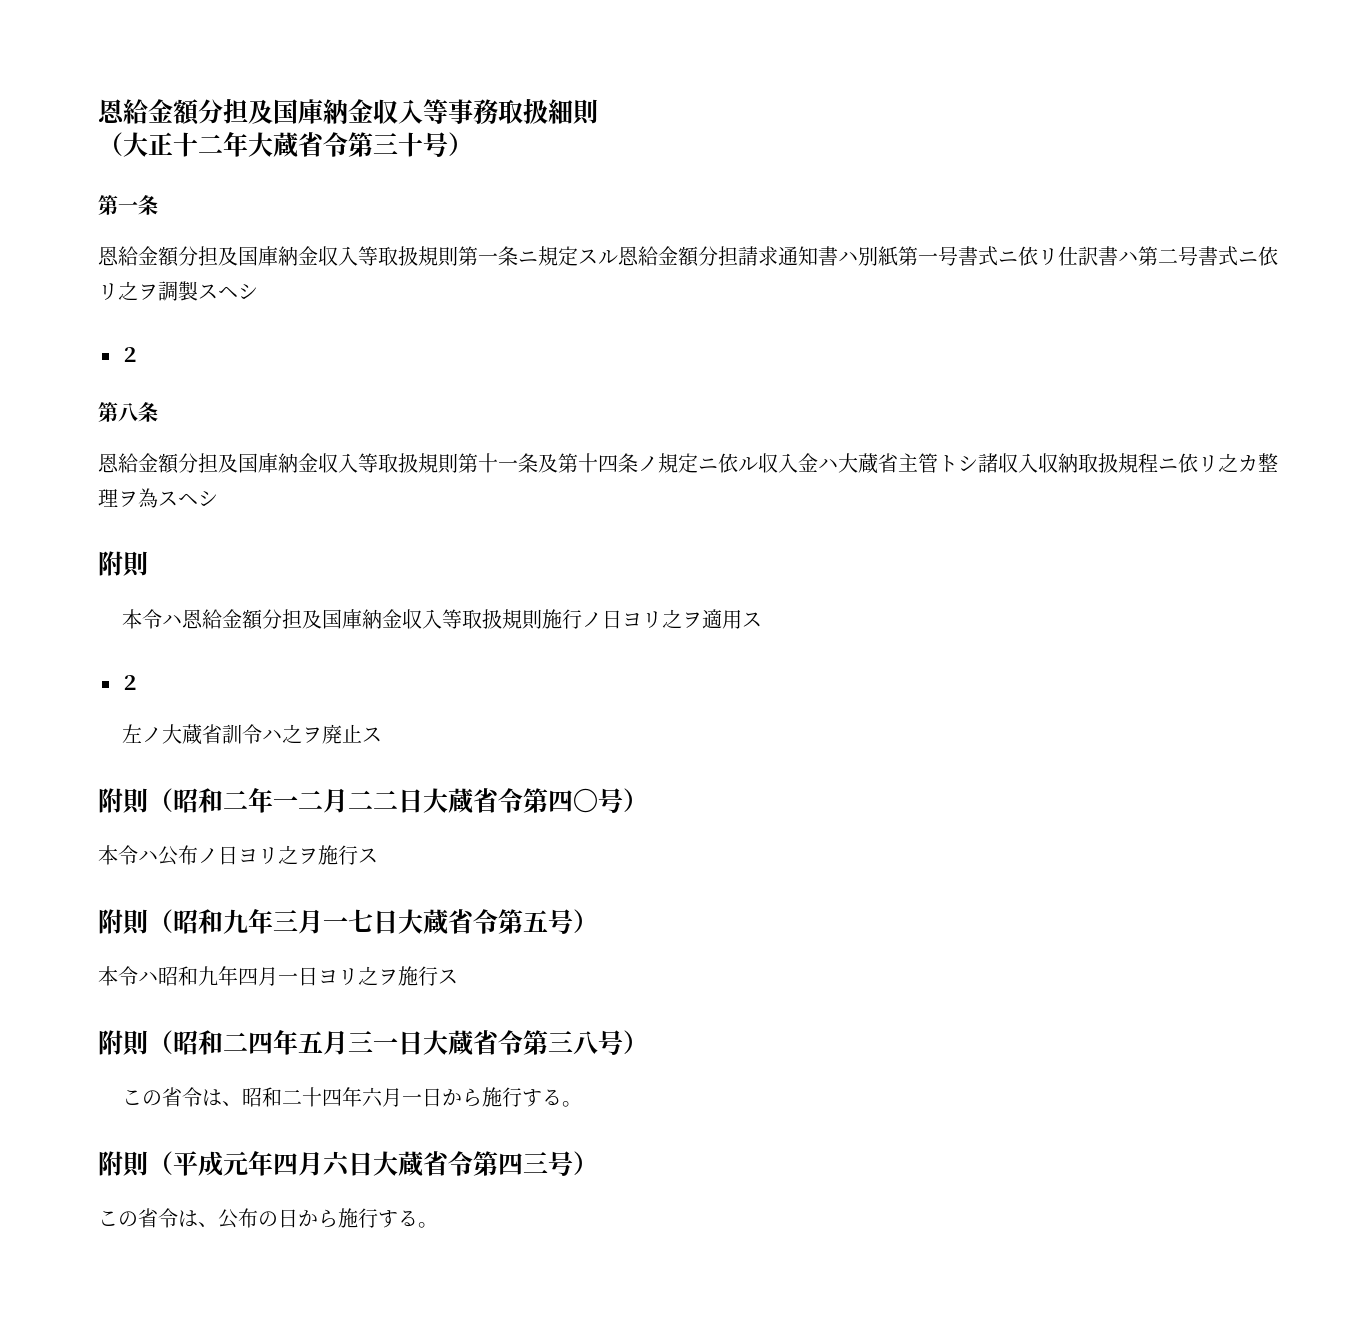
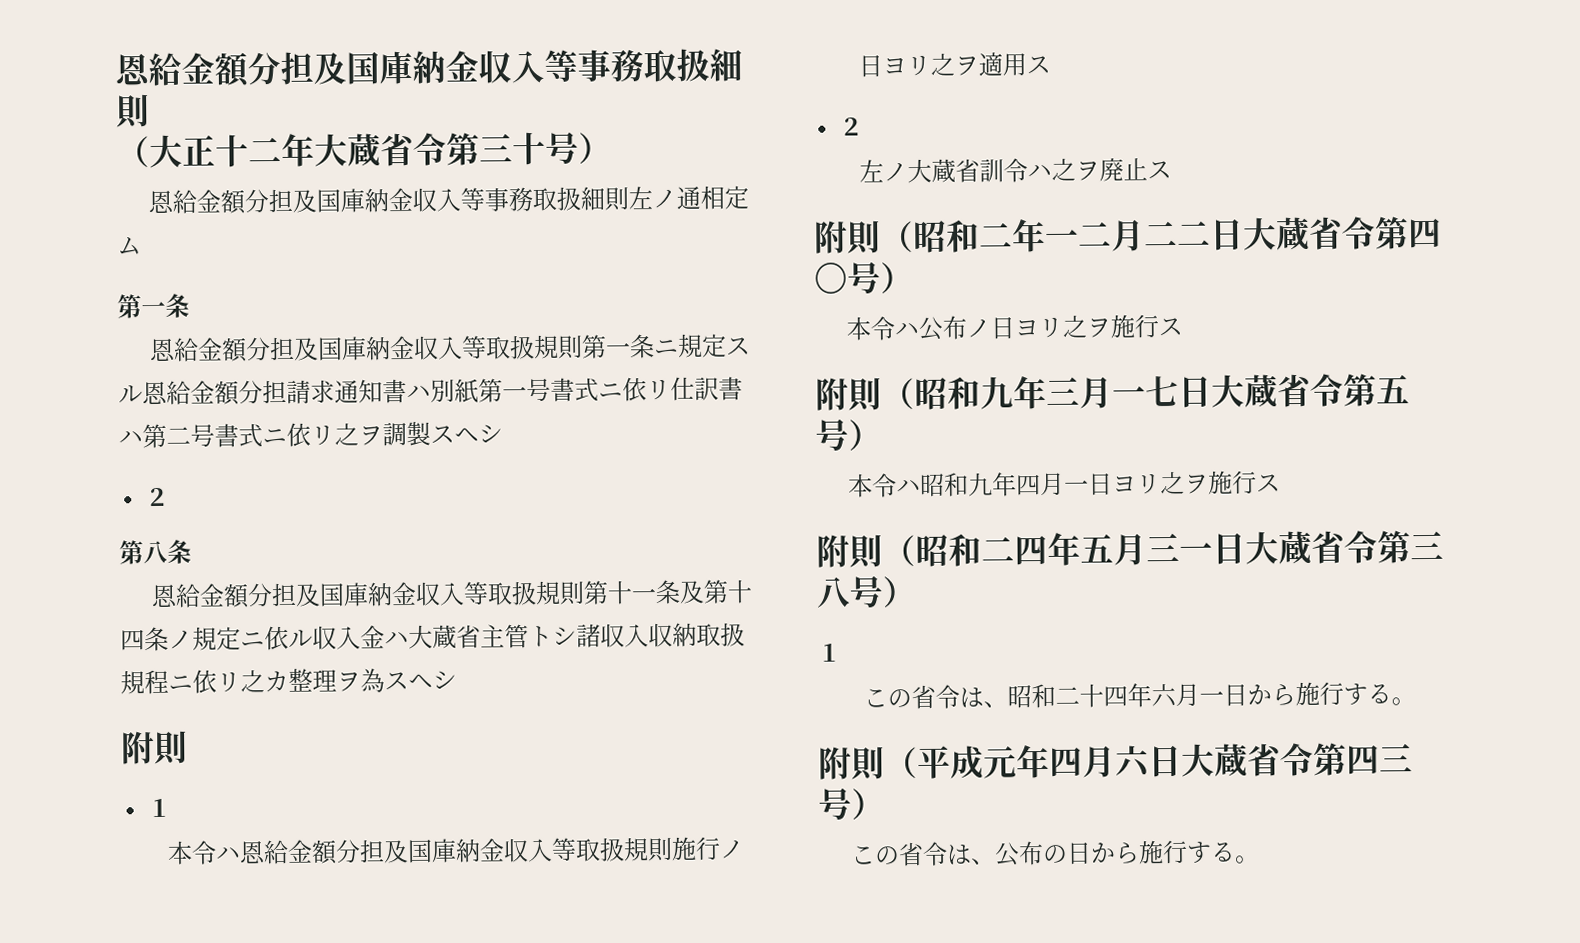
(473, 144) none -> [147,185,749,215] [117,237,142,255] // 恩給金額分担及国庫納金収入等事務取扱細則左ノ通相定ム
(148, 564) none -> [147,798,173,818] // １
(648, 1042) none -> [817,643,842,662] // １

